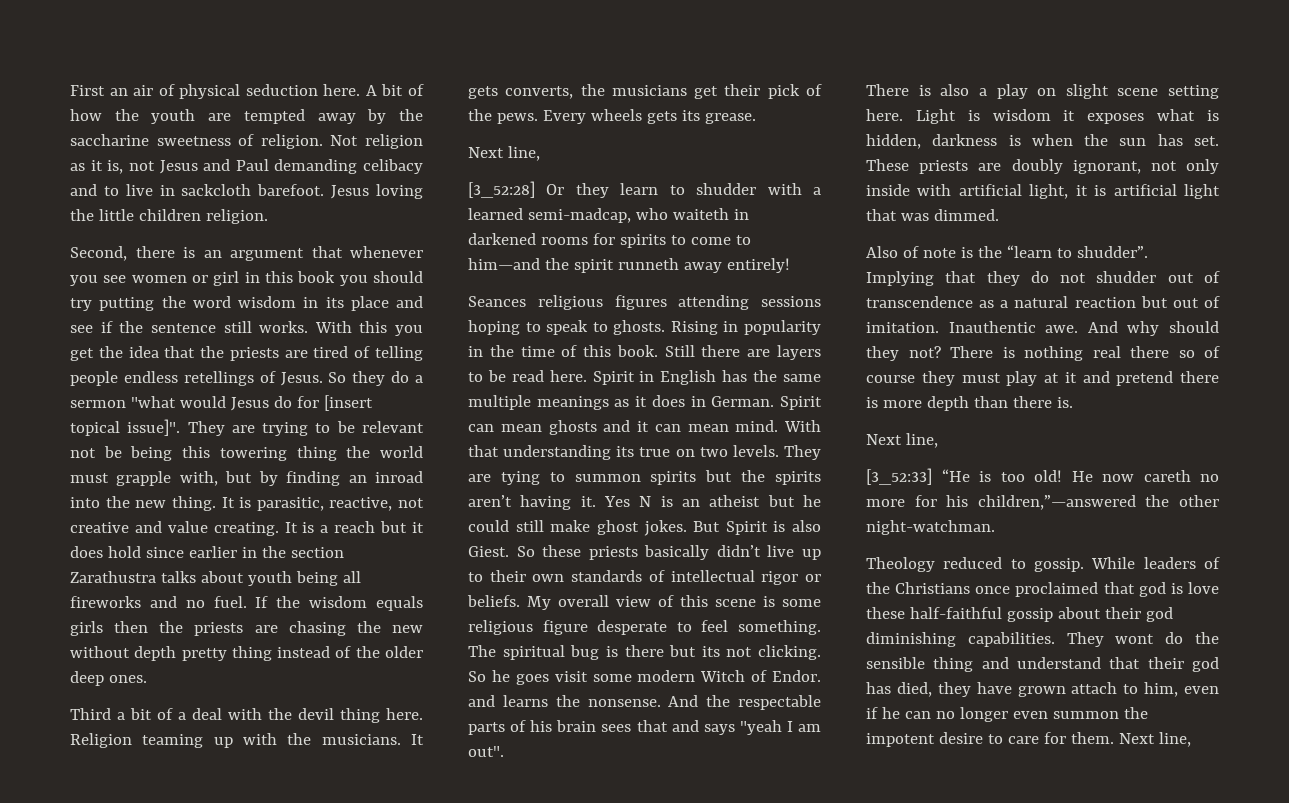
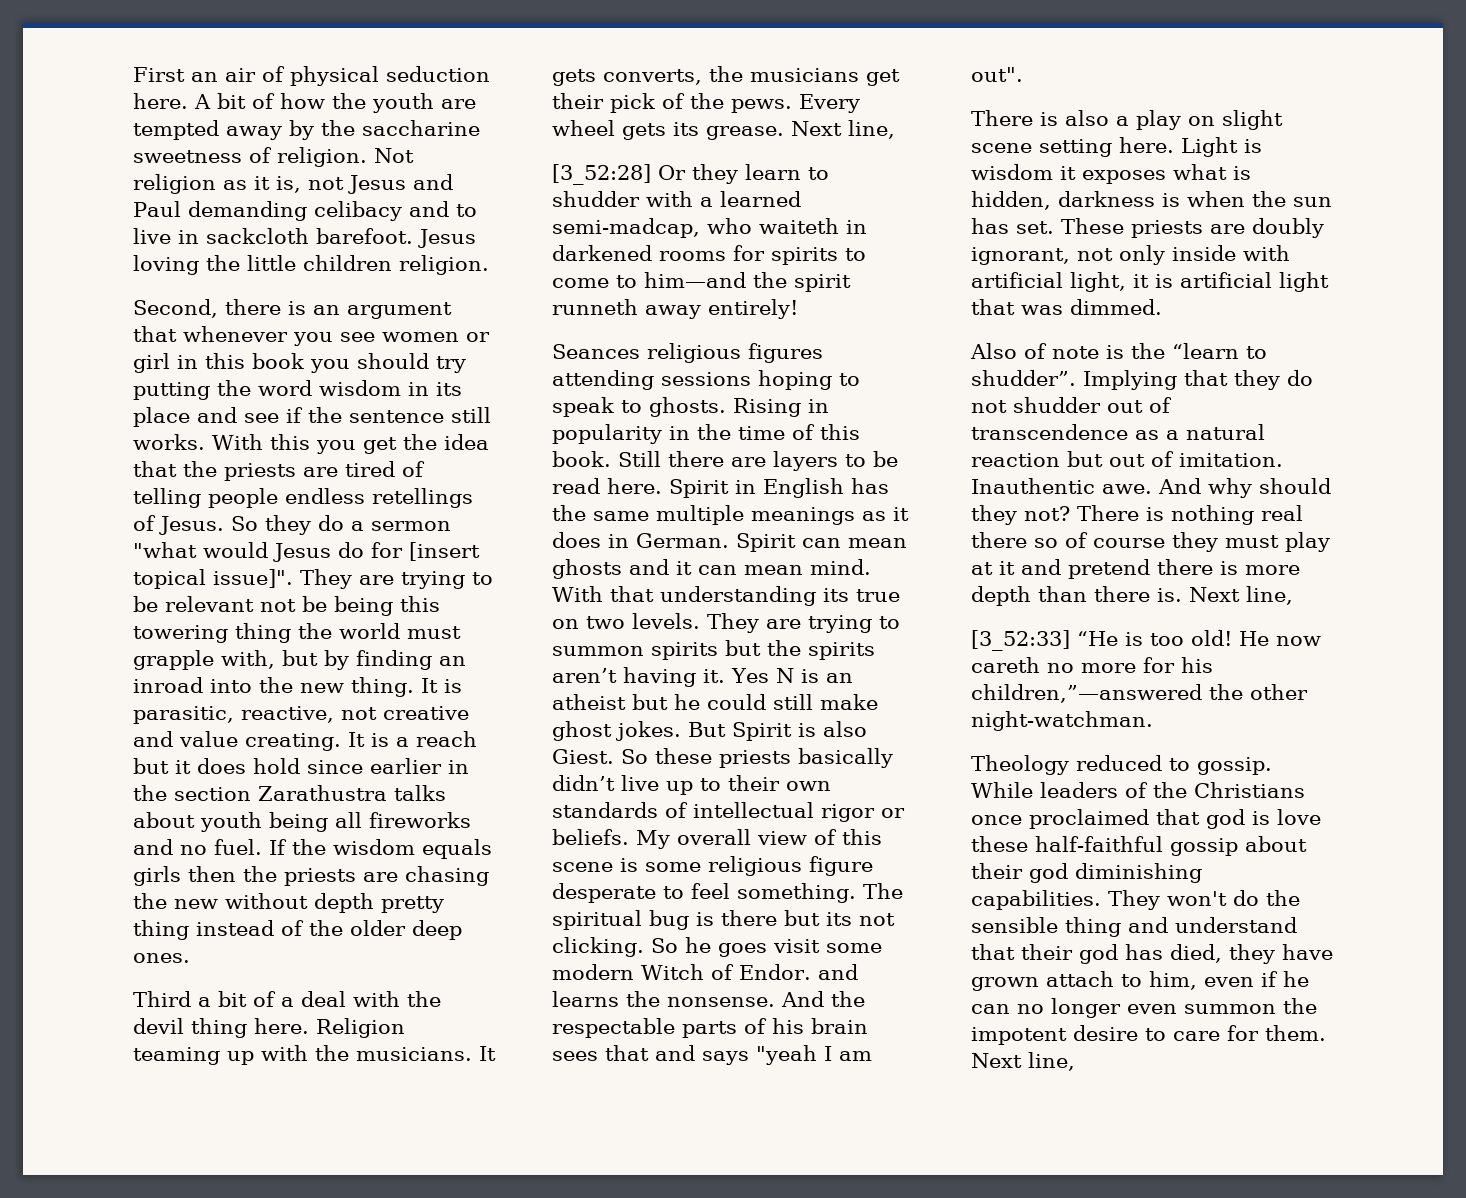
[590,109,642,121] wheels -> [552,120,615,136] wheel
(756, 118) // -> (784, 133) none
[500,471,540,485] tying -> [808,615,872,633] trying
(1073, 402) // -> (1182, 595) none
[1115,634,1155,644] wont -> [1167,891,1227,906] won't

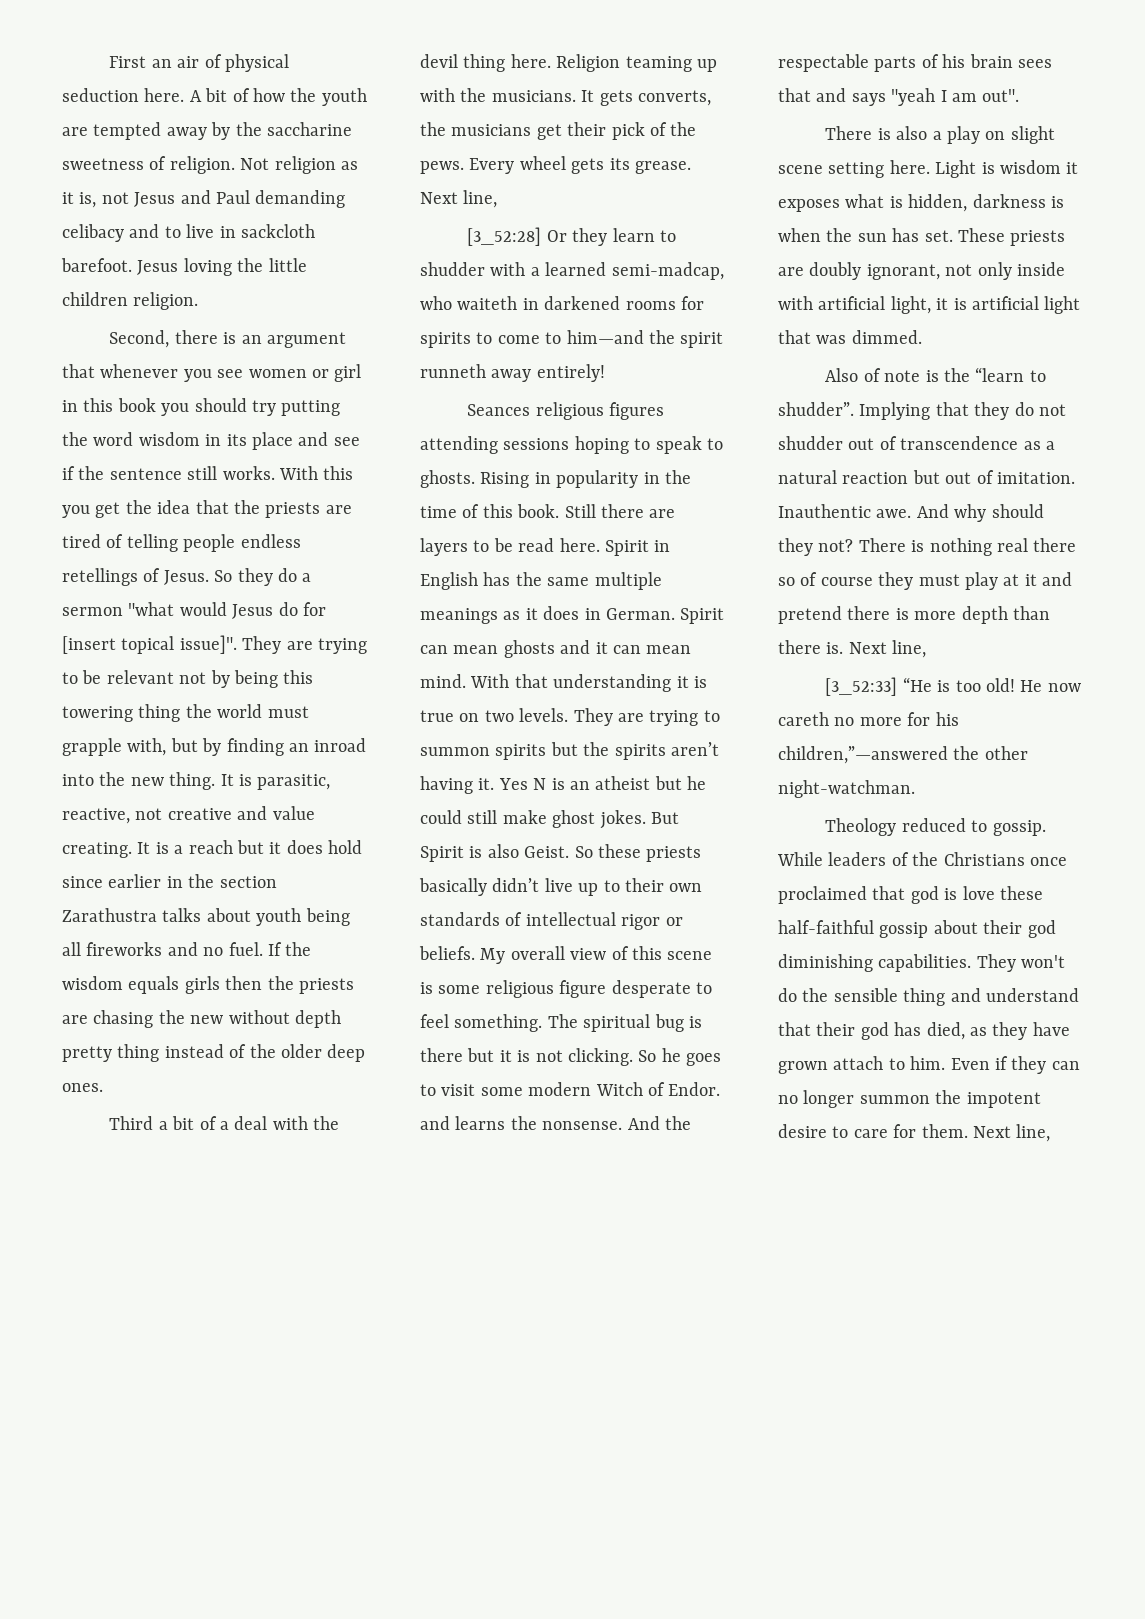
[302,596,327,612] be -> [210,670,230,688] by
[823,588,849,602] its -> [676,676,707,688] it is
[552,749,614,764] Giest. -> [524,846,570,858] Geist.
[826,912,852,926] its -> [499,1050,531,1062] it is
(767, 950) none -> [420,1084,436,1096] to
(1222, 953) none -> [970,1027,987,1036] as
[1149,971,1309,990] him, even if he -> [910,1056,1047,1074] him. Even if they
[1127,1004,1177,1014] even -> (855, 1099) none

